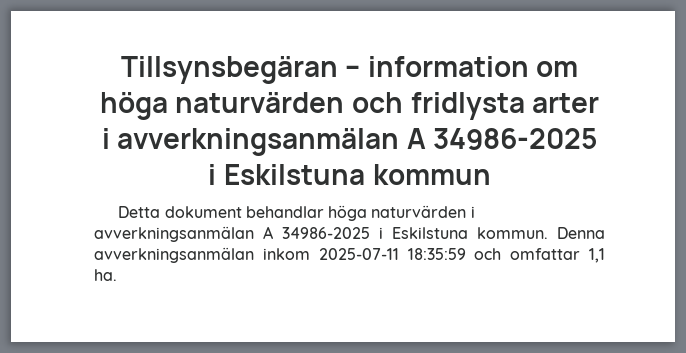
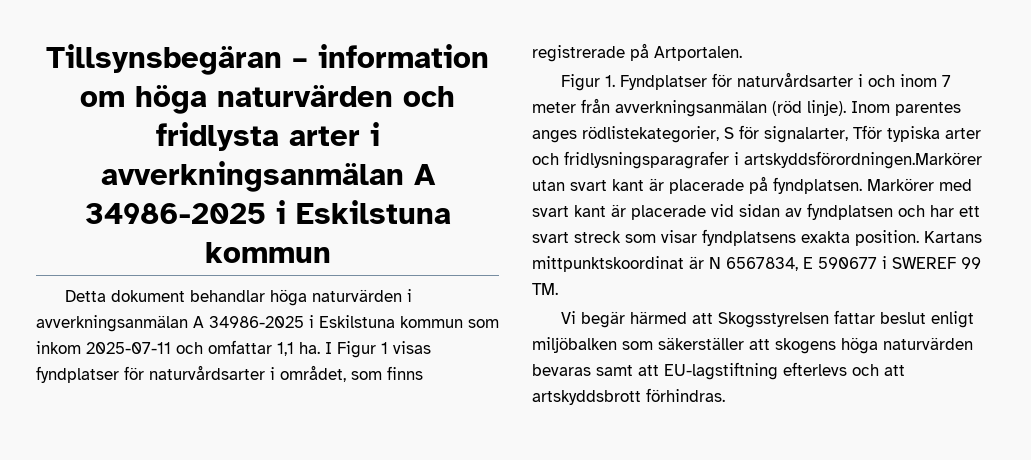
[477,227,605,239] [94,247,254,263] kommun. Denna avverkningsanmälan -> [400,316,499,328] kommun som
[407,248,466,260] 18:35:59 -> (171, 348) none
(117, 275) none -> [325,341,431,358] [36,365,423,383] [532,43,742,62] [561,72,952,91] [532,98,961,117] [532,125,981,143] [532,151,982,169] [532,176,972,194] [532,203,980,220] [532,229,982,246] [532,256,981,272] [532,283,558,295] [561,310,975,328] [532,337,973,354] [532,362,905,380] [532,388,725,405] I Figur 1 visas fyndplatser för naturvårdsarter i området, som finns registrerade på Artportalen. // Figur 1. Fyndplatser för naturvårdsarter i och inom 7 meter från avverkningsanmälan (röd linje). Inom parentes anges rödlistekategorier, S för signalarter, Tför typiska arter och fridlysningsparagrafer i artskyddsförordningen.Markörer utan svart kant är placerade på fyndplatsen. Markörer med svart kant är placerade vid sidan av fyndplatsen och har ett svart streck som visar fyndplatsens exakta position. Kartans mittpunktskoordinat är N 6567834, E 590677 i SWEREF 99 TM. // Vi begär härmed att Skogsstyrelsen fattar beslut enligt miljöbalken som säkerställer att skogens höga naturvärden bevaras samt att EU-lagstiftning efterlevs och att artskyddsbrott förhindras.

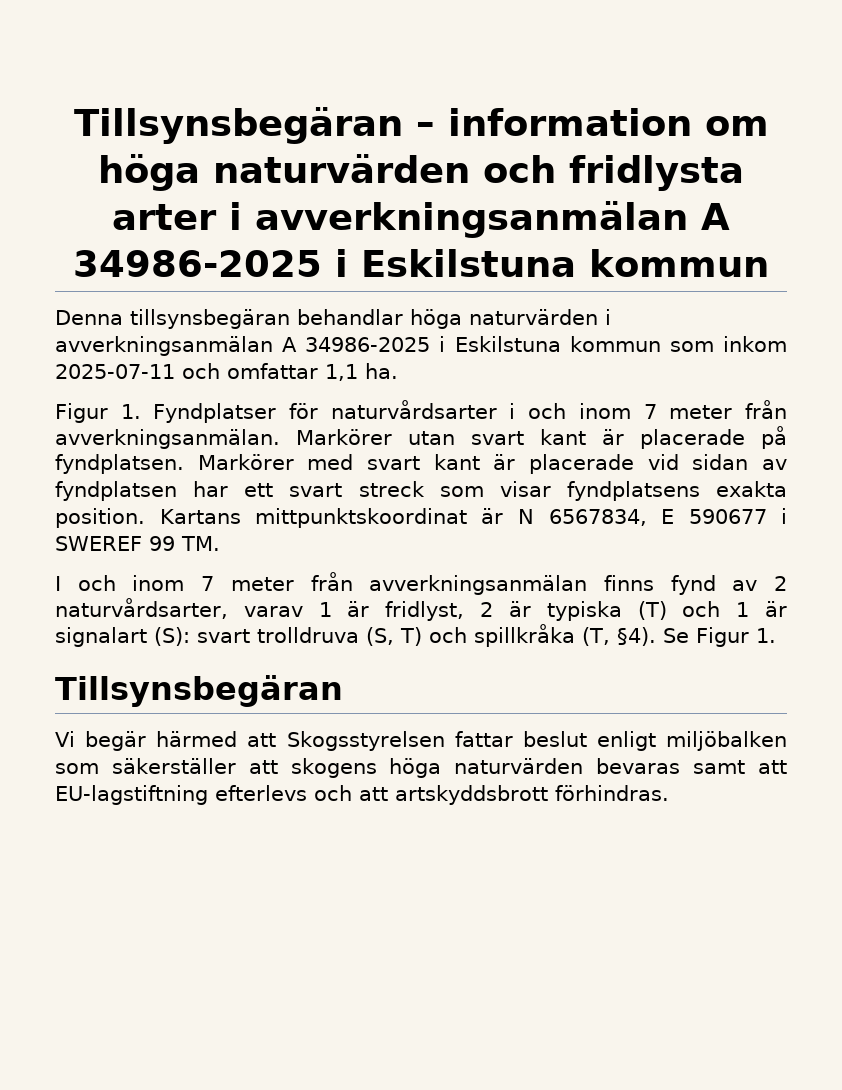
[65,290,186,302] Detta dokument -> [55,309,290,329] Denna tillsynsbegäran
[325,341,431,358] [36,365,423,383] [532,43,742,62] I Figur 1 visas fyndplatser för naturvårdsarter i området, som finns registrerade på Artportalen. -> (398, 371) none
[615,100,961,117] [532,125,981,143] [532,151,982,169] avverkningsanmälan (röd linje). Inom parentes anges rödlistekategorier, S för signalarter, Tför typiska arter och fridlysningsparagrafer i artskyddsförordningen.Markörer -> [55,429,393,449] avverkningsanmälan. Markörer
[898,205,925,217] och -> (177, 491) none
(558, 289) none -> [55,572,788,595] [55,598,788,621] [55,624,776,647] [55,675,343,707] // I och inom 7 meter från avverkningsanmälan finns fynd av 2 naturvårdsarter, varav 1 är fridlyst, 2 är typiska (T) och 1 är signalart (S): svart trolldruva (S, T) och spillkråka (T, §4). Se Figur 1. // Tillsynsbegäran

